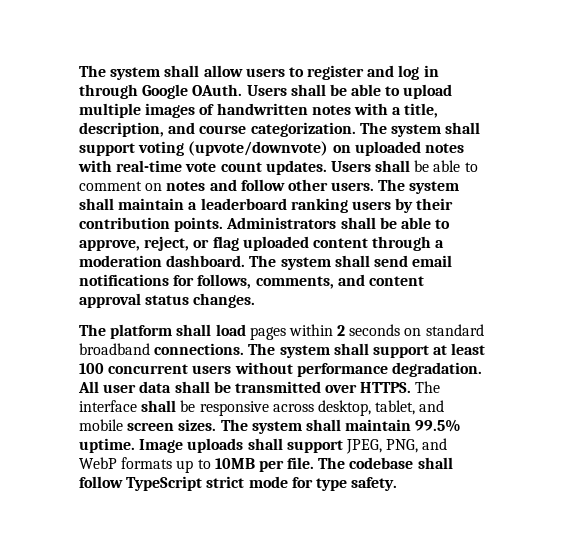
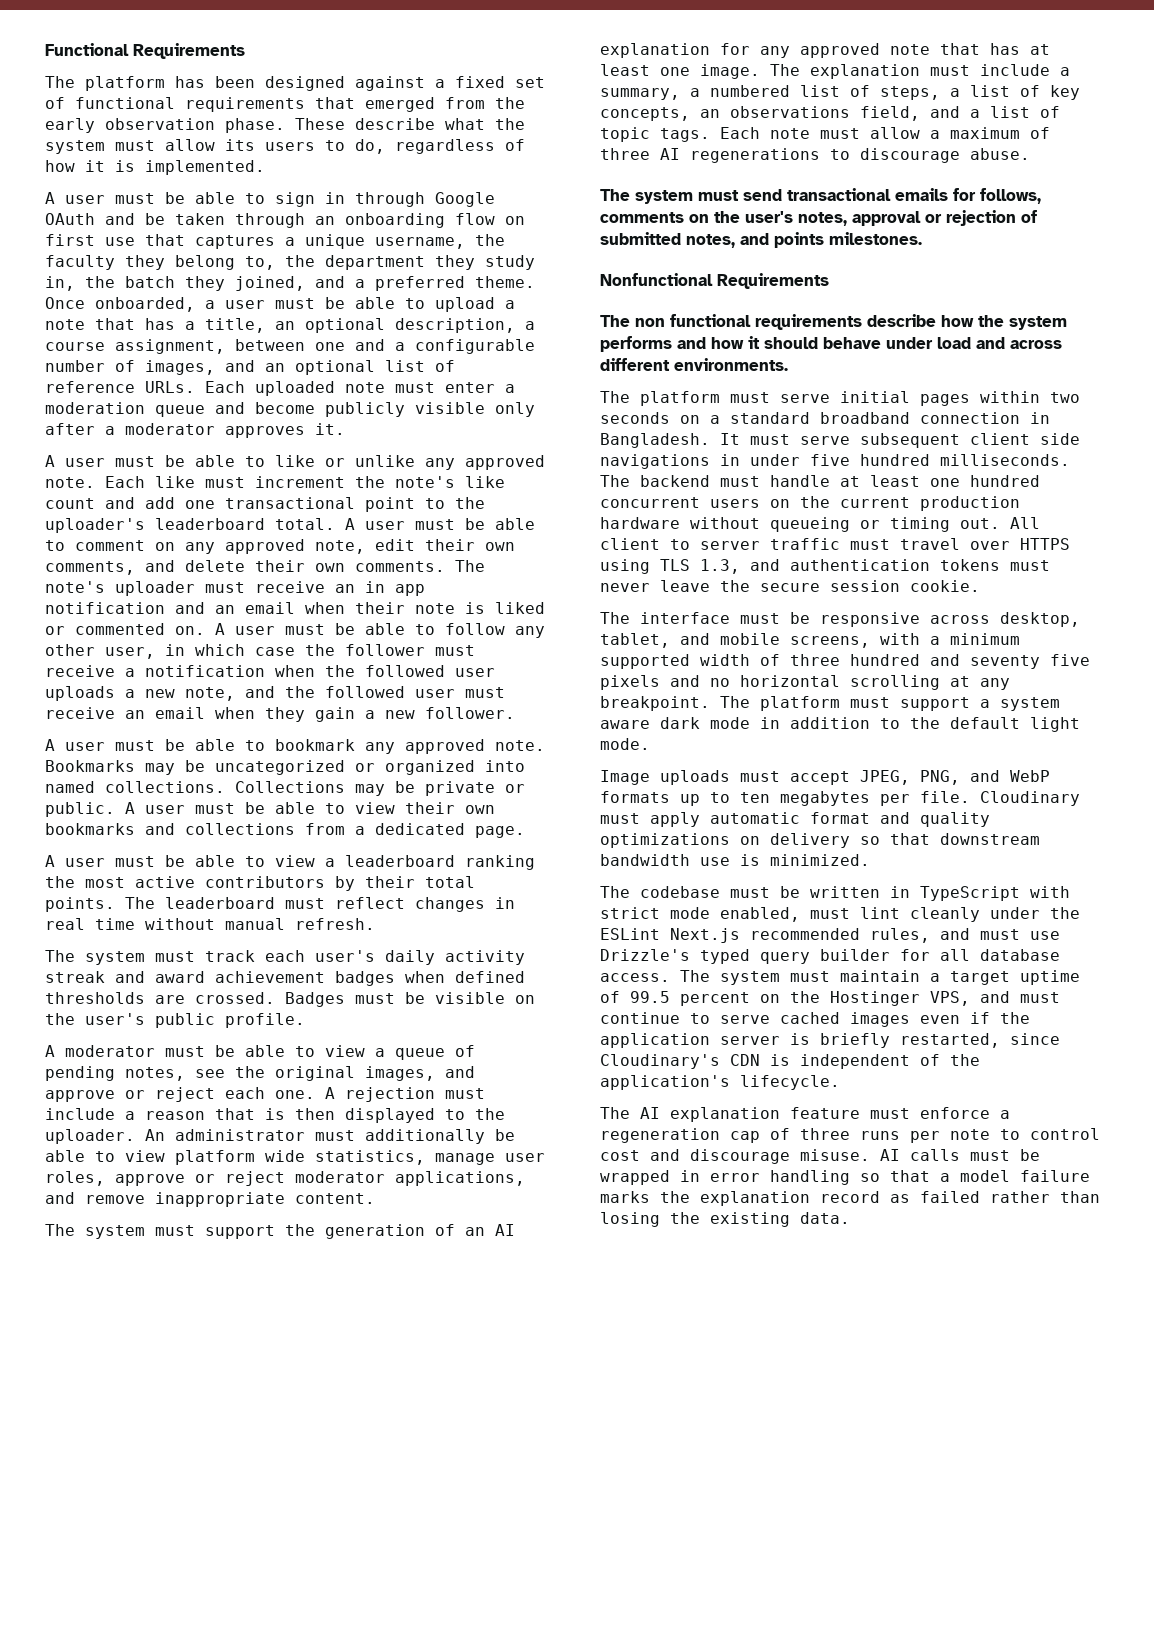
[79,65,439,80] [79,84,453,99] [79,103,439,118] [79,122,481,137] [79,141,464,156] [78,160,411,175] The system shall allow users to register and log in through Google OAuth. Users shall be able to upload multiple images of handwritten notes with a title, description, and course categorization. The system shall support voting (upvote/downvote) on uploaded notes with real-time vote count updates. Users shall -> [45,43,245,59] [45,76,545,91] [45,97,525,112] [45,118,525,133] [45,139,525,154] [45,160,265,175] [45,192,495,207] [45,213,525,228] [45,234,505,249] [45,255,535,270] [45,276,535,291] [45,297,515,312] [45,318,535,333] [45,339,535,354] [45,360,455,375] [45,381,515,396] [45,402,535,417] [45,423,345,438] [45,455,545,470] [45,476,505,488] [45,497,485,512] [45,518,455,533] Functional Requirements // The platform has been designed against a fixed set of functional requirements that emerged from the early observation phase. These describe what the system must allow its users to do, regardless of how it is implemented. // A user must be able to sign in through Google OAuth and be taken through an onboarding flow on first use that captures a unique username, the faculty they belong to, the department they study in, the batch they joined, and a preferred theme. Once onboarded, a user must be able to upload a note that has a title, an optional description, a course assignment, between one and a configurable number of images, and an optional list of reference URLs. Each uploaded note must enter a moderation queue and become publicly visible only after a moderator approves it. // A user must be able to like or unlike any approved note. Each like must increment the note's like count and add one transactional point to the uploader's leaderboard total. A user must
[166,179,460,194] [79,198,454,213] [79,217,451,232] [79,236,445,251] [79,255,453,270] [79,274,424,289] [79,293,256,308] [79,324,246,339] notes and follow other users. The system shall maintain a leaderboard ranking users by their contribution points. Administrators shall be able to approve, reject, or flag uploaded content through a moderation dashboard. The system shall send email notifications for follows, comments, and content approval status changes. // The platform shall load -> [185,539,515,554] [45,560,485,575] [45,581,425,596] [45,602,545,614] [45,623,545,638] [45,644,475,659] [45,665,495,677] [45,686,505,701] [45,707,515,722] [45,739,545,754] [45,760,525,775] [45,781,525,796] [45,802,495,817] [45,823,525,838] [45,855,535,870] [45,876,475,891] [45,897,515,912] [45,918,375,930] [45,950,525,965] [45,971,525,986] [45,992,535,1007] [45,1013,305,1028] [45,1045,475,1060] [45,1066,475,1081] [45,1087,485,1102] [45,1108,505,1123] [45,1129,515,1144] [45,1150,545,1165] [45,1171,525,1186] [45,1192,375,1207] [45,1224,515,1239] [600,43,1050,58] [600,64,1070,79] [600,85,1080,100] [600,106,1060,121] [600,127,1050,142] [600,148,1030,163] [600,188,1041,204] [600,210,1037,226] [600,232,922,248] [600,273,829,289] [600,314,1067,330] [600,336,1062,352] [600,358,788,371] [600,391,910,406] any approved note, edit their own comments, and delete their own comments. The note's uploader must receive an in app notification and an email when their note is liked or commented on. A user must be able to follow any other user, in which case the follower must receive a notification when the followed user uploads a new note, and the followed user must receive an email when they gain a new follower. // A user must be able to bookmark any approved note. Bookmarks may be uncategorized or organized into named collections. Collections may be private or public. A user must be able to view their own bookmarks and collections from a dedicated page. // A user must be able to view a leaderboard ranking the most active contributors by their total points. The leaderboard must reflect changes in real time without manual refresh. // The system must track each user's daily activity streak and award achievement badges when defined thresholds are crossed. Badges must be visible on the user's public profile. // A moderator must be able to view a queue of pending notes, see the original images, and approve or reject each one. A rejection must include a reason that is then displayed to the uploader. An administrator must additionally be able to view platform wide statistics, manage user roles, approve or reject moderator applications, and remove inappropriate content. // The system must support the generation of an AI explanation for any approved note that has at least one image. The explanation must include a summary, a numbered list of steps, a list of key concepts, an observations field, and a list of topic tags. Each note must allow a maximum of three AI regenerations to discourage abuse. // The system must send transactional emails for follows, comments on the user's notes, approval or rejection of submitted notes, and points milestones. // Nonfunctional Requirements // The non functional requirements describe how the system performs and how it should behave under load and across different environments. // The platform must serve initial
[337,325,346,336] 2 -> [1050,392,1080,403] two
(422, 332) none -> [710,415,720,424] a
[154,343,486,358] [79,362,482,377] [78,381,412,393] connections. The system shall support at least 100 concurrent users without performance degradation. All user data shall be transmitted over HTTPS. -> [920,412,1050,424] [600,433,1080,448] [600,454,1070,469] [600,475,1040,487] [600,496,1020,511] [600,517,1040,532] [600,538,1070,550] [600,559,1050,574] [600,580,980,592] connection in Bangladesh. It must serve subsequent client side navigations in under five hundred milliseconds. The backend must handle at least one hundred concurrent users on the current production hardware without queueing or timing out. All client to server traffic must travel over HTTPS using TLS 1.3, and authentication tokens must never leave the secure session cookie. //
[141,400,177,412] shall -> [740,613,780,624] must
[127,419,462,434] [79,438,343,453] screen sizes. The system shall maintain 99.5% uptime. Image uploads shall support -> [790,633,1020,648] [600,654,1090,669] [600,675,1010,690] [600,696,1060,711] [600,717,1080,732] [600,738,650,750] [600,770,850,785] screens, with a minimum supported width of three hundred and seventy five pixels and no horizontal scrolling at any breakpoint. The platform must support a system aware dark mode in addition to the default light mode. // Image uploads must accept
[214,457,453,472] [79,476,398,491] 10MB per file. The codebase shall follow TypeScript strict mode for type safety. -> [740,791,1080,806] [600,812,990,827] [600,833,1040,848] [600,854,870,866] [600,886,1070,901] [600,907,1080,922] [600,928,1060,943] [600,949,1060,964] [600,970,1080,985] [600,991,1060,1006] [600,1012,1030,1027] [600,1033,1060,1048] [600,1054,980,1069] [600,1075,840,1090] [600,1107,1010,1122] [600,1128,1100,1143] [600,1149,1040,1164] [600,1170,1090,1185] [600,1191,1100,1206] [600,1212,850,1227] ten megabytes per file. Cloudinary must apply automatic format and quality optimizations on delivery so that downstream bandwidth use is minimized. // The codebase must be written in TypeScript with strict mode enabled, must lint cleanly under the ESLint Next.js recommended rules, and must use Drizzle's typed query builder for all database access. The system must maintain a target uptime of 99.5 percent on the Hostinger VPS, and must continue to serve cached images even if the application server is briefly restarted, since Cloudinary's CDN is independent of the application's lifecycle. // The AI explanation feature must enforce a regeneration cap of three runs per note to control cost and discourage misuse. AI calls must be wrapped in error handling so that a model failure marks the explanation record as failed rather than losing the existing data.

